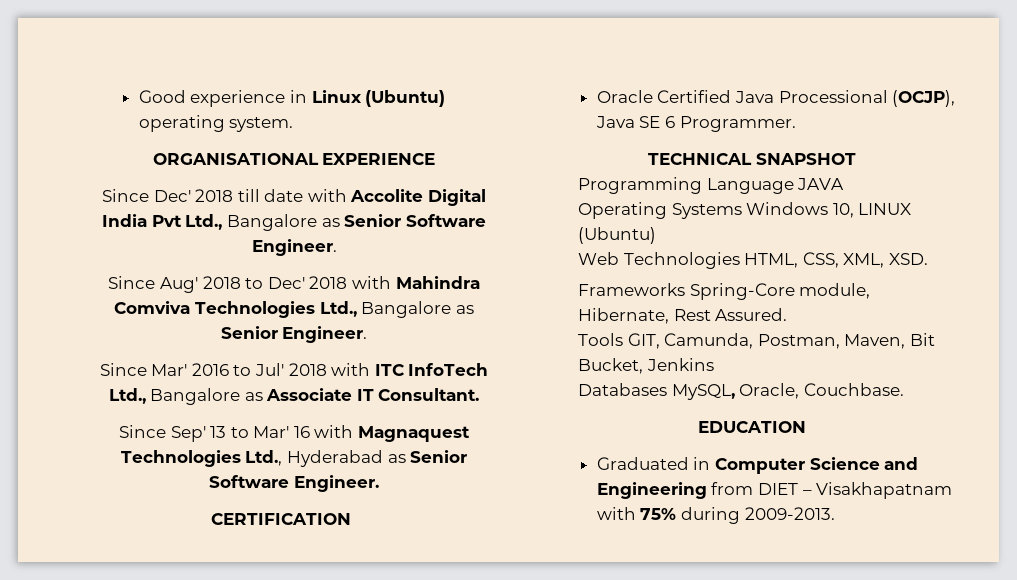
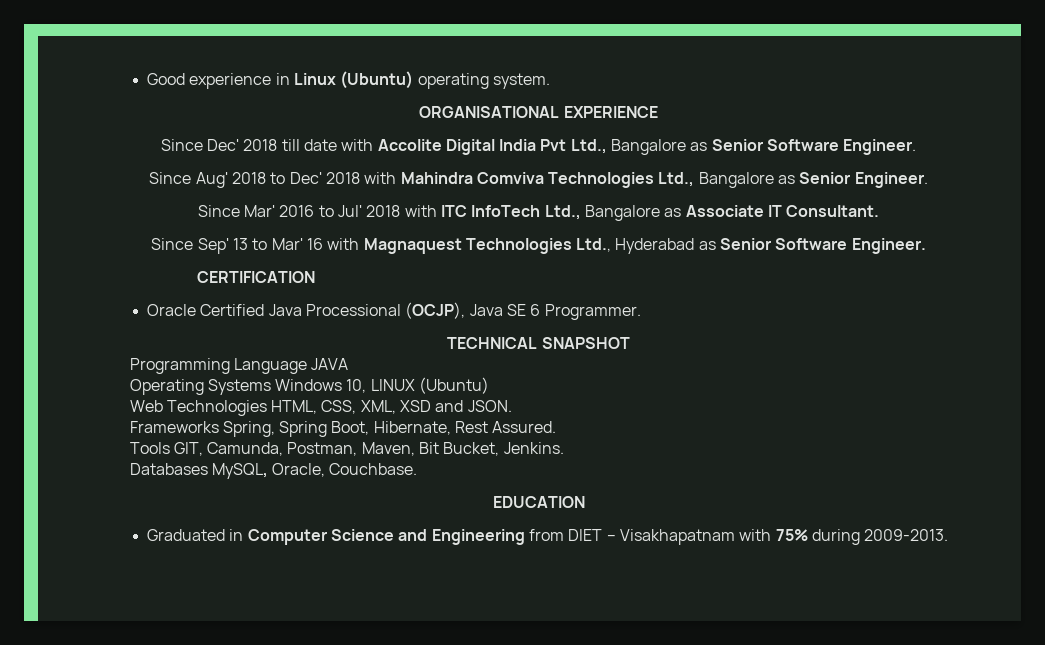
[889,253,929,265] [578,283,871,300] XSD. // Frameworks Spring-Core module, -> [400,400,512,412] [129,421,370,437] XSD and JSON. // Frameworks Spring, Spring Boot,
[646,358,714,371] Jenkins -> [503,442,564,454] Jenkins.

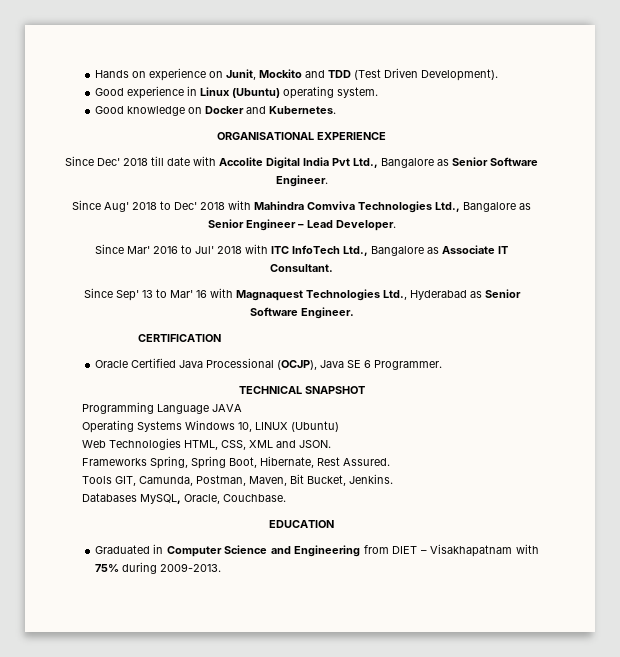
(147, 79) none -> [94,68,498,81] Hands on experience on Junit, Mockito and TDD (Test Driven Development). //
(551, 81) none -> [94,106,336,116] // Good knowledge on Docker and Kubernetes.
[854,172,928,188] Engineer. -> [245,219,396,231] Engineer – Lead Developer.
[360,400,432,414] XML, XSD -> [249,440,274,448] XML

